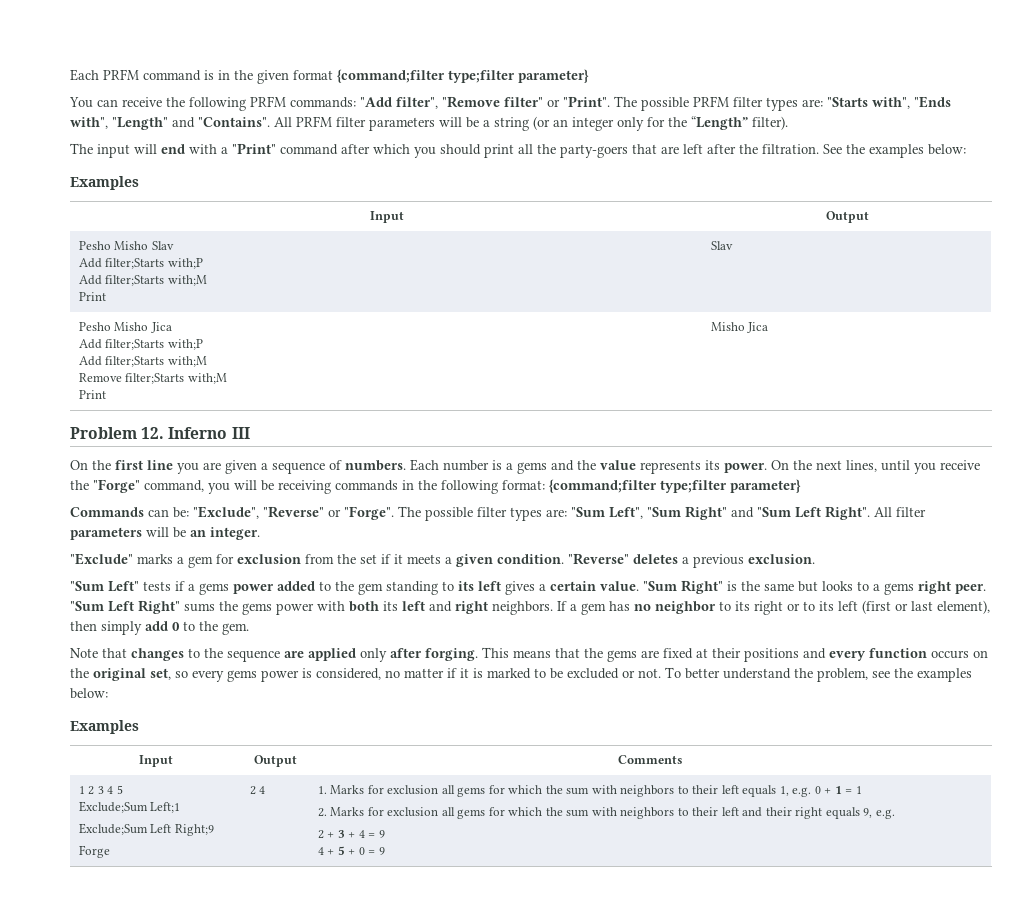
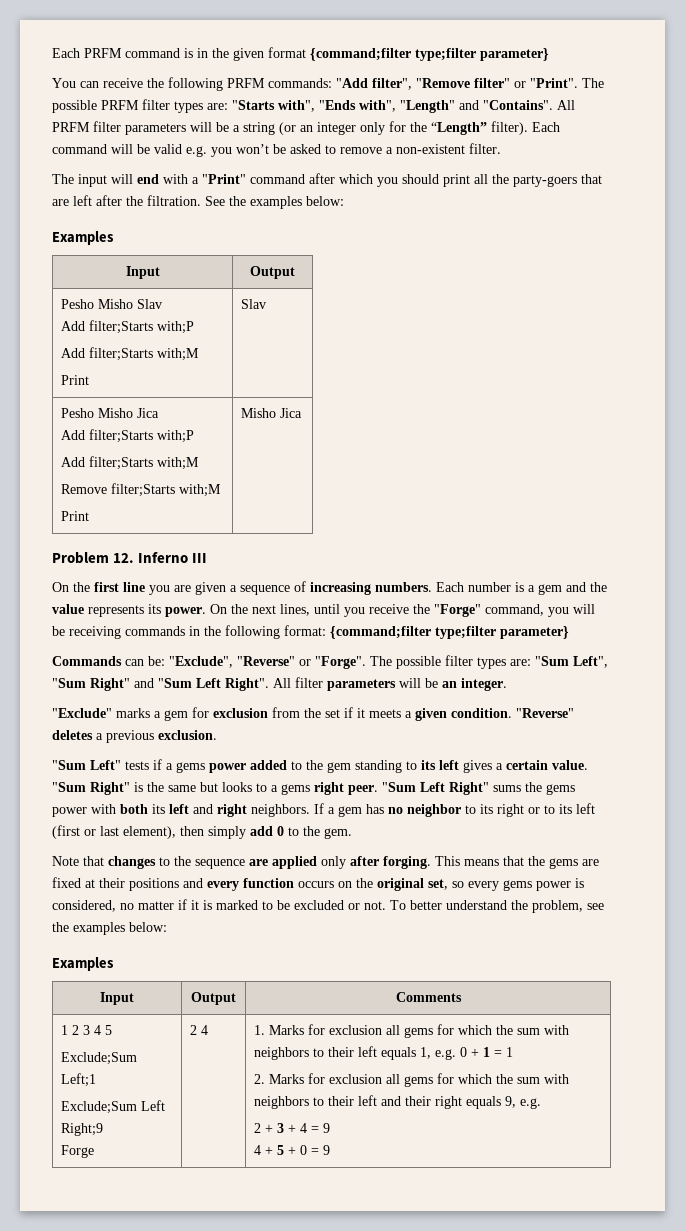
(788, 123) none -> [532,122,560,132] [52,143,501,157] Each command will be valid e.g. you won’t be asked to remove a non-existent filter.
(342, 465) none -> [310,582,371,595] increasing
[517,462,547,474] gems -> [538,584,562,595] gem

